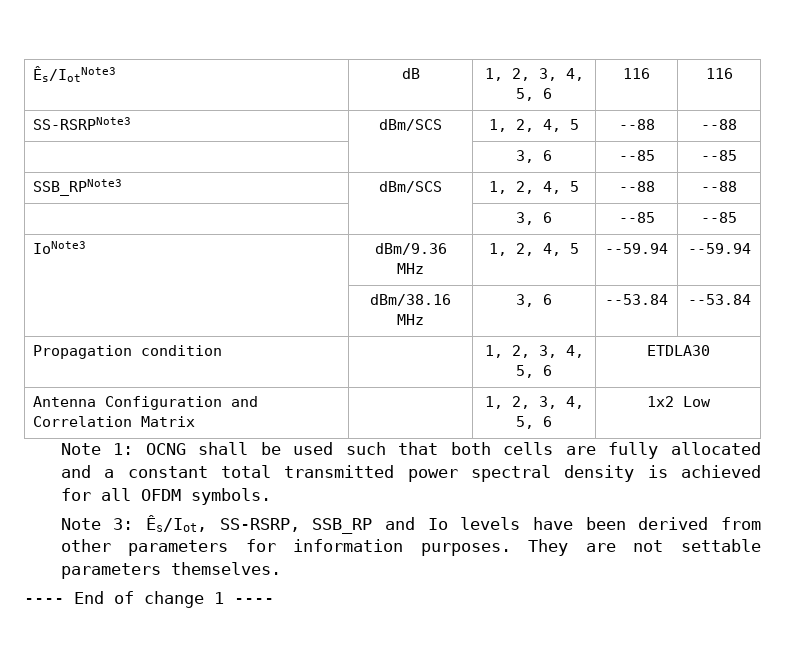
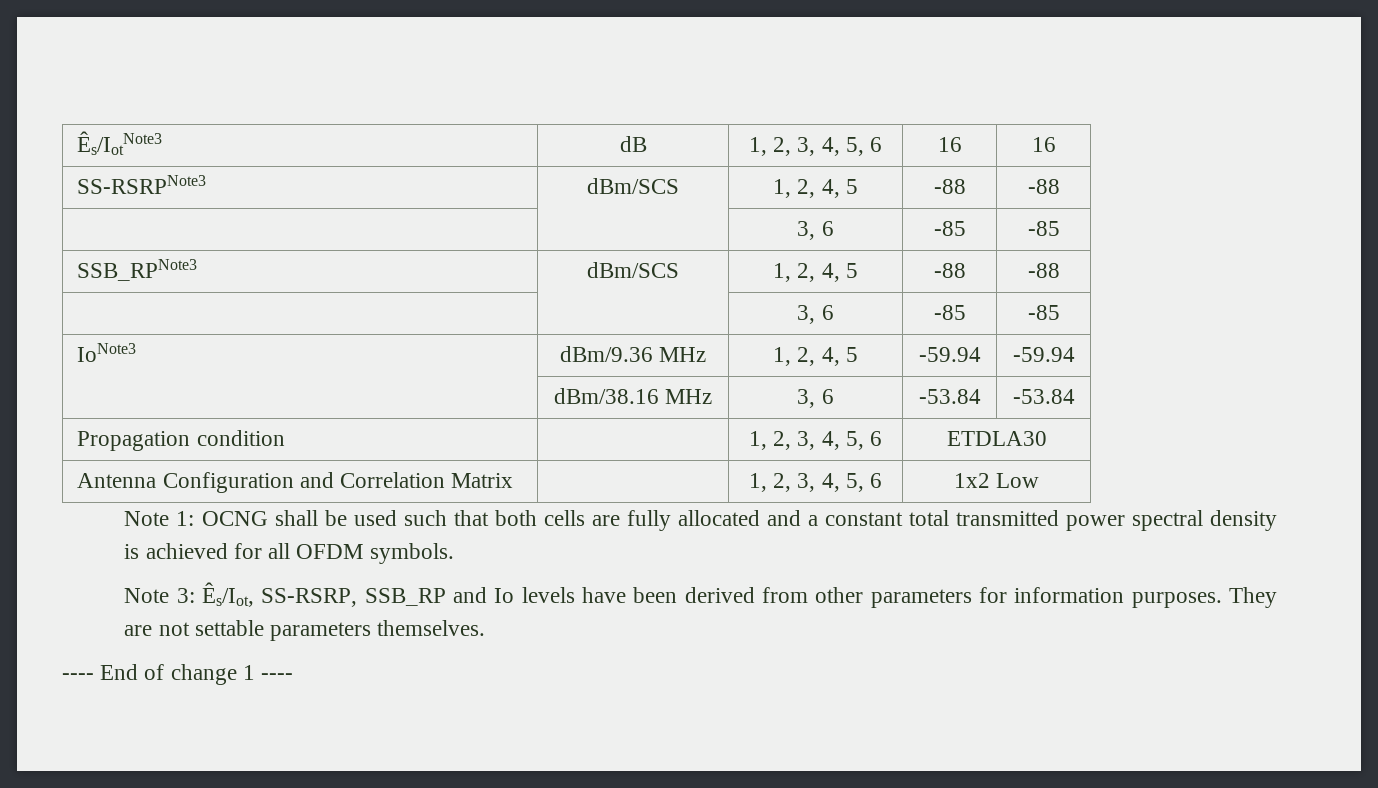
[623,68,650,79] [705,68,733,79] 116 | 116 -> [937,137,962,152] [1031,137,1056,152] 16 | 16
[618,119,655,130] [701,119,737,130] [516,150,552,163] [618,150,655,161] [701,150,737,161] --88 | --88 // | | 3, 6 | --85 | --85 -> [933,179,966,194] [1027,179,1060,194] [797,221,834,240] [933,221,966,236] [1027,221,1060,236] -88 | -88 // | | 3, 6 | -85 | -85
[618,181,655,192] [701,181,737,192] [516,212,552,225] [618,212,655,223] [701,212,737,223] --88 | --88 // | | 3, 6 | --85 | --85 -> [933,263,966,278] [1027,263,1060,278] [797,305,834,324] [933,305,966,320] [1027,305,1060,320] -88 | -88 // | | 3, 6 | -85 | -85
[605,243,668,254] [687,243,751,254] --59.94 | --59.94 -> [918,347,981,362] [1012,347,1075,362] -59.94 | -59.94
[605,294,668,305] [687,294,751,305] --53.84 | --53.84 -> [918,389,981,404] [1012,389,1075,404] -53.84 | -53.84

